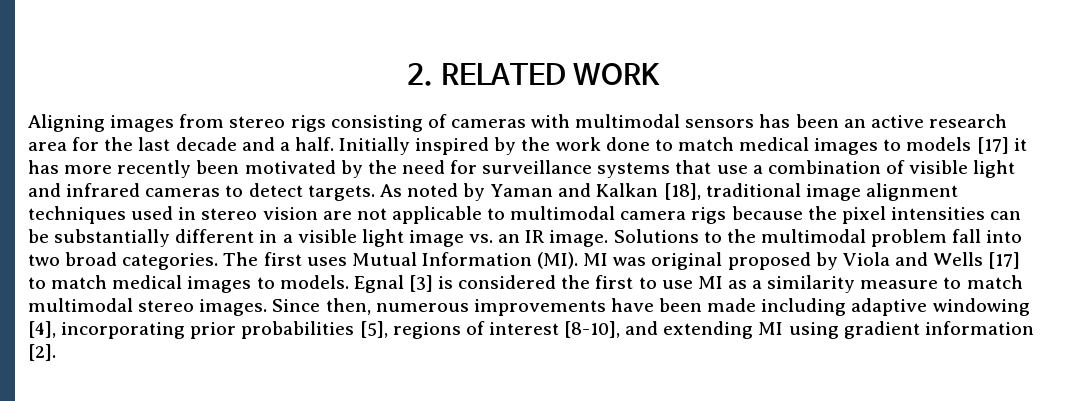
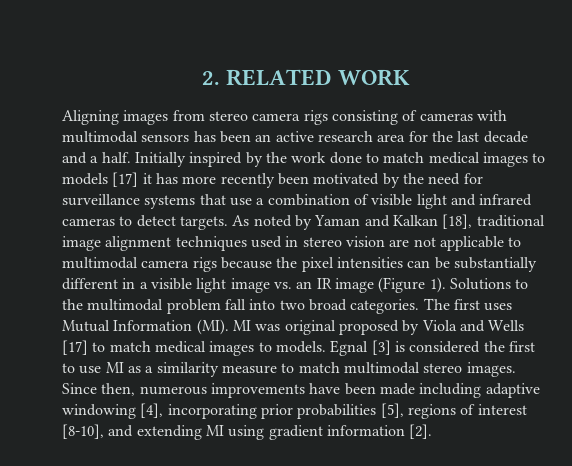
(286, 122) none -> [252,113,301,121] camera
[549,230,609,247] image. -> [334,277,446,293] image (Figure 1).

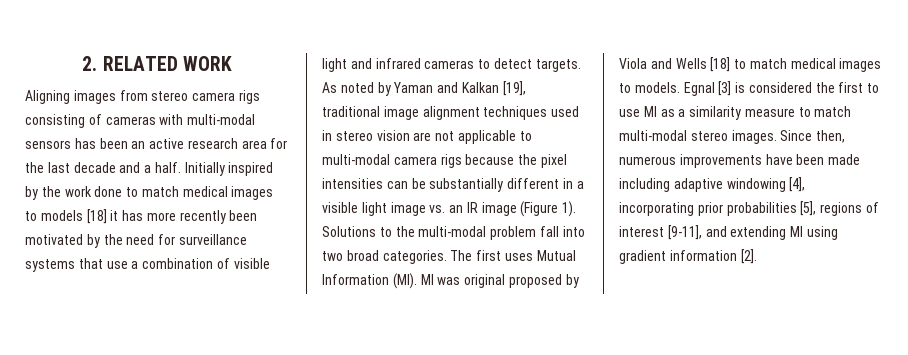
[62,131,138,143] multimodal -> [187,114,256,125] multi-modal
[112,172,139,187] [17] -> [86,209,107,224] [18]
[442,214,473,229] [18], -> [502,81,526,96] [19],
[62,257,138,269] multimodal -> [322,154,390,165] multi-modal
[87,299,164,311] multimodal -> [418,226,487,237] multi-modal
[62,340,88,355] [17] -> [710,57,731,72] [18]
[343,362,420,374] multimodal -> [619,130,687,141] multi-modal
[62,424,104,439] [8-10], -> [667,225,702,240] [9-11],

